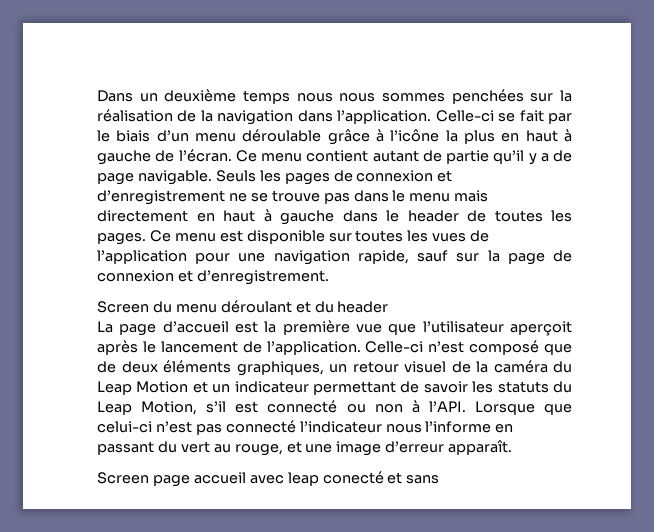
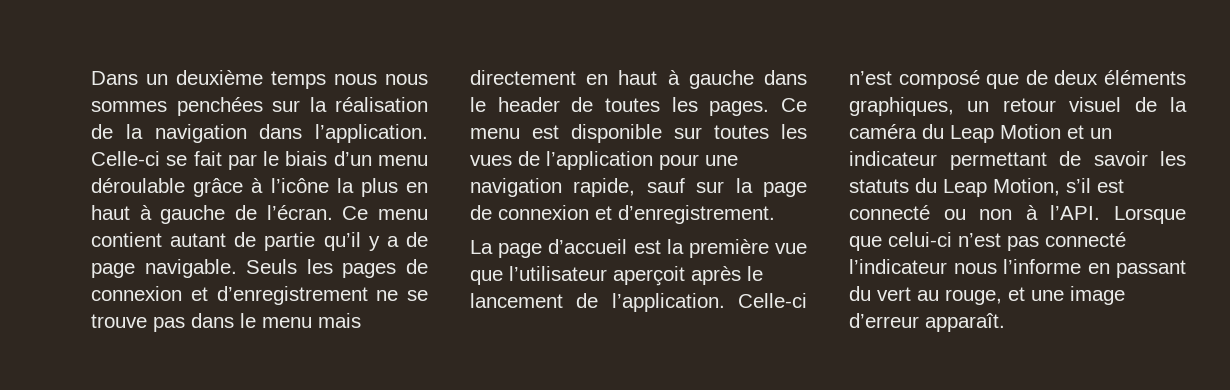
[97,300,389,313] // Screen du menu déroulant et du header -> (775, 214) none
[97,471,440,487] // Screen page accueil avec leap conecté et sans -> (1005, 322) none

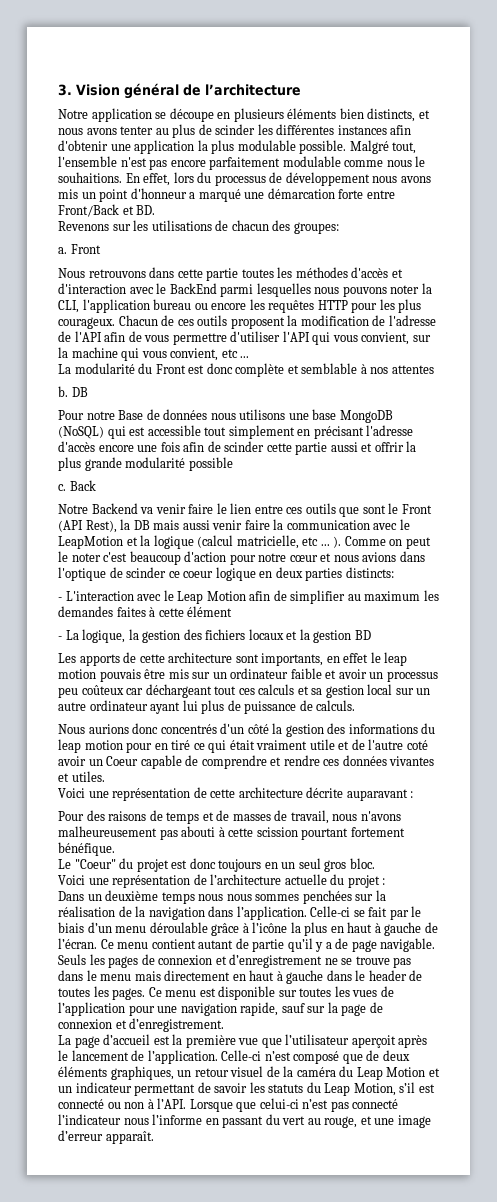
(91, 78) none -> [58,83,301,99] [58,108,430,122] [58,124,412,138] [58,140,417,154] [58,156,426,170] [58,172,431,186] [58,188,395,202] [58,204,156,217] [58,220,339,234] [58,244,101,254] [58,267,403,281] [58,283,432,297] [58,299,422,313] [58,315,436,329] [58,331,431,345] [58,347,250,361] [58,363,434,377] [58,386,88,397] [58,409,393,423] [58,425,414,439] [58,441,417,455] [58,457,233,471] [58,480,96,491] [58,503,432,517] [58,519,410,533] [58,535,431,549] [58,551,425,565] [58,567,394,581] [58,590,439,604] [58,606,233,617] [58,629,371,643] [58,652,408,666] [58,668,438,682] [58,684,431,698] [58,700,356,714] [58,723,436,737] [58,739,428,753] [58,755,435,769] [58,771,105,782] [58,787,414,801] [58,810,401,824] [58,826,405,840] [58,842,115,856] [58,858,375,872] [58,874,386,888] 3. Vision général de l’architecture // Notre application se découpe en plusieurs éléments bien distincts, et nous avons tenter au plus de scinder les différentes instances afin d'obtenir une application la plus modulable possible. Malgré tout, l'ensemble n'est pas encore parfaitement modulable comme nous le souhaitions. En effet, lors du processus de développement nous avons mis un point d'honneur a marqué une démarcation forte entre Front/Back et BD. // Revenons sur les utilisations de chacun des groupes: // a. Front // Nous retrouvons dans cette partie toutes les méthodes d'accès et d'interaction avec le BackEnd parmi lesquelles nous pouvons noter la CLI, l'application bureau ou encore les requêtes HTTP pour les plus courageux. Chacun de ces outils proposent la modification de l'adresse de l'API afin de vous permettre d'utiliser l'API qui vous convient, sur la machine qui vous convient, etc ... // La modularité du Front est donc complète et semblable à nos attentes // b. DB // Pour notre Base de données nous utilisons une base MongoDB (NoSQL) qui est accessible tout simplement en précisant l'adresse d'accès encore une fois afin de scinder cette partie aussi et offrir la plus grande modularité possible // c. Back // Notre Backend va venir faire le lien entre ces outils que sont le Front (API Rest), la DB mais aussi venir faire la communication avec le LeapMotion et la logique (calcul matricielle, etc ... ). Comme on peut le noter c'est beaucoup d'action pour notre cœur et nous avions dans l'optique de scinder ce coeur logique en deux parties distincts: // - L'interaction avec le Leap Motion afin de simplifier au maximum les demandes faites à cette élément // - La logique, la gestion des fichiers locaux et la gestion BD // Les apports de cette architecture sont importants, en effet le leap motion pouvais être mis sur un ordinateur faible et avoir un processus peu coûteux car déchargeant tout ces calculs et sa gestion local sur un autre ordinateur ayant lui plus de puissance de calculs. // Nous aurions donc concentrés d'un côté la gestion des informations du leap motion pour en tiré ce qui était vraiment utile et de l'autre coté avoir un Coeur capable de comprendre et rendre ces données vivantes et utiles. // Voici une représentation de cette architecture décrite auparavant : // Pour des raisons de temps et de masses de travail, nous n'avons malheureusement pas abouti à cette scission pourtant fortement bénéfique. // Le "Coeur" du projet est donc toujours en un seul gros bloc. // Voici une représentation de l’architecture actuelle du projet : //

